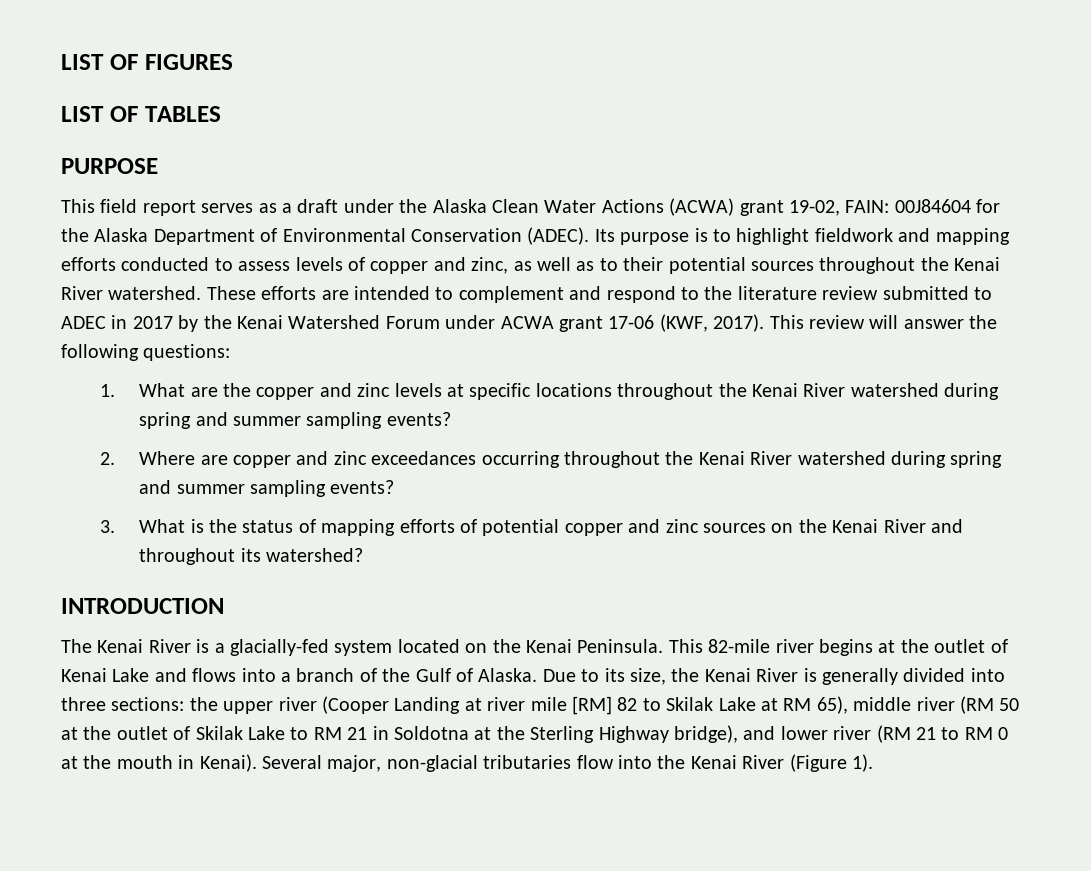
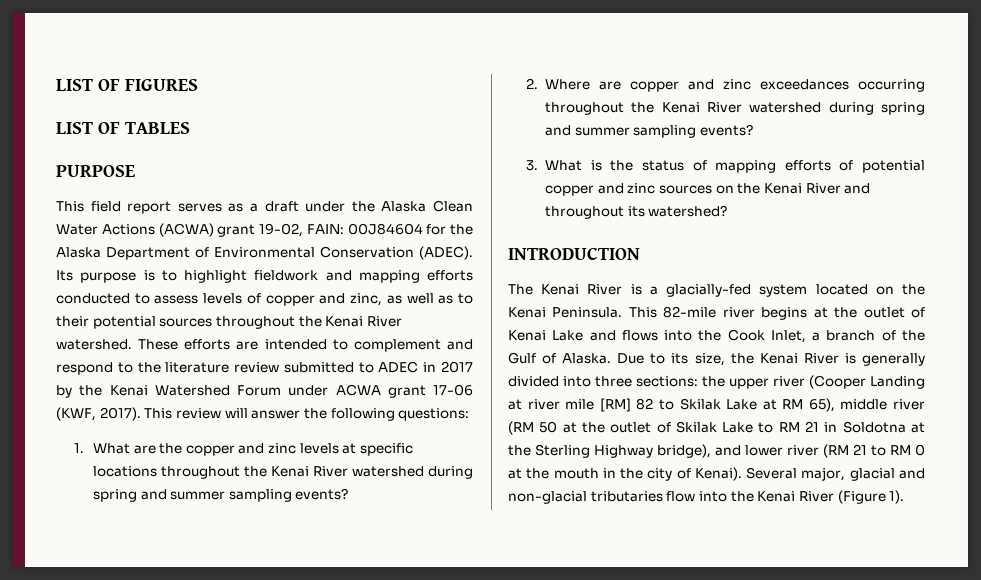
(276, 675) none -> [698,329,806,343] the Cook Inlet,
(195, 762) none -> [620,468,691,481] the city of
(382, 763) none -> [849,468,925,481] glacial and

